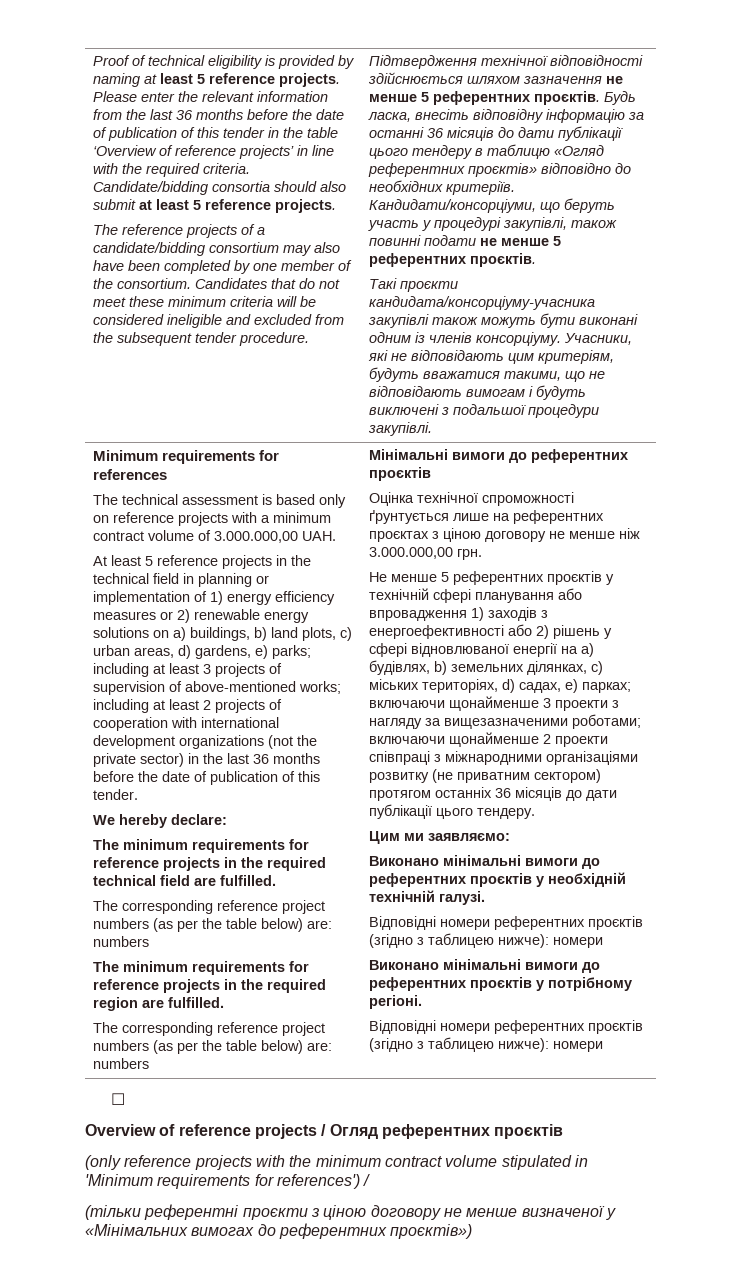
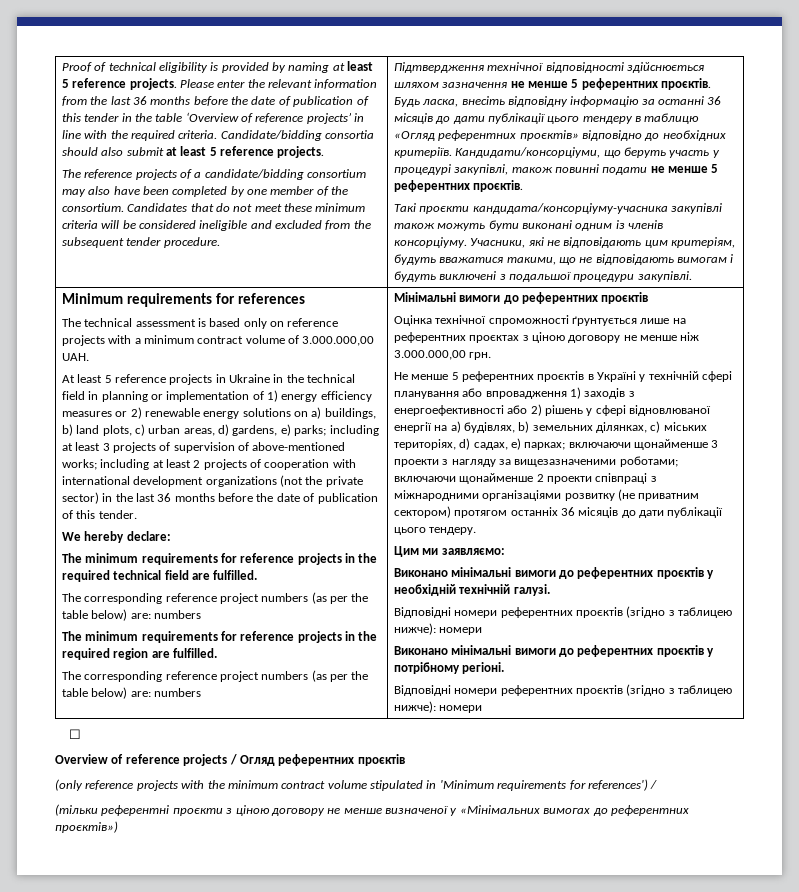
(287, 560) none -> [229,374,284,383] Ukraine in
(602, 578) none -> [587,371,637,382] в Україні

